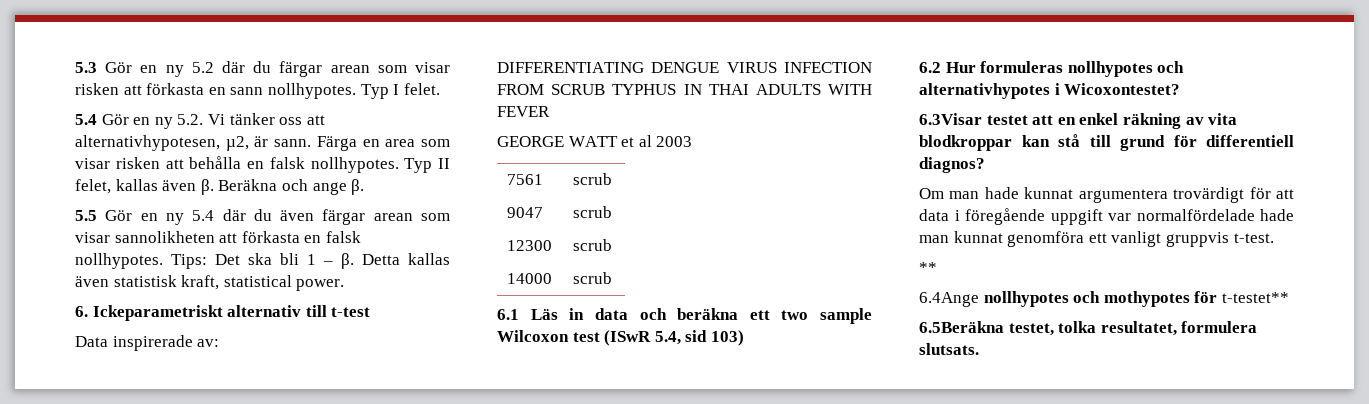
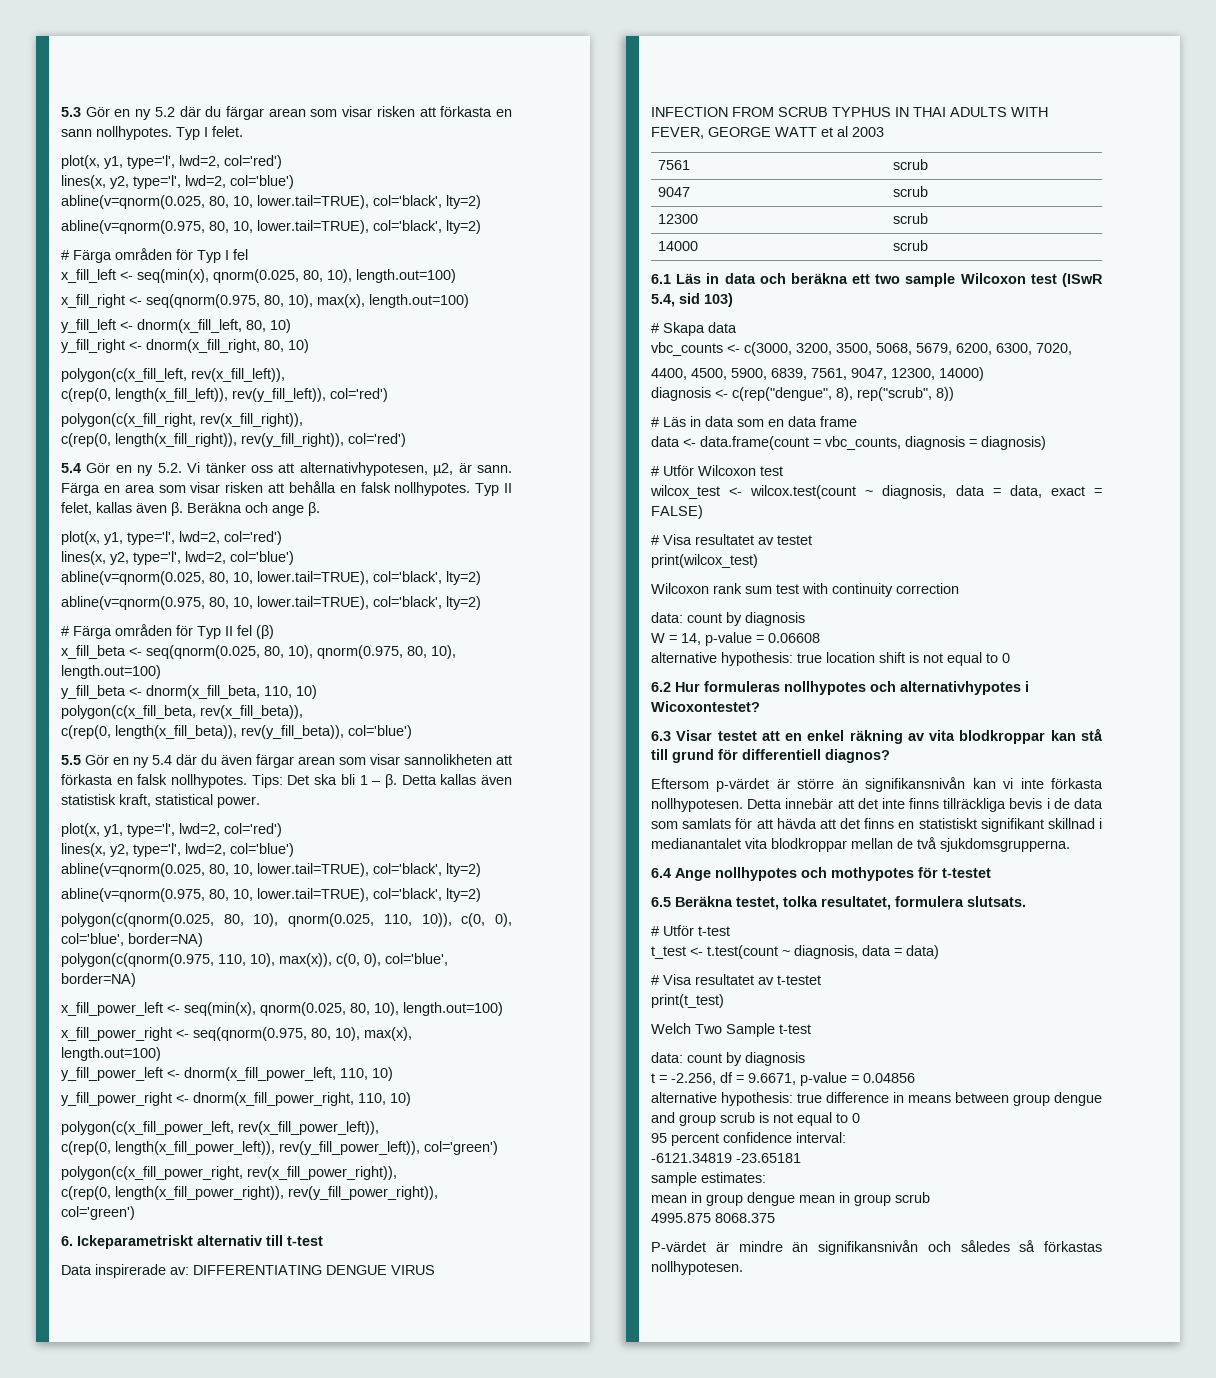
(440, 89) none -> [61,155,282,169] [61,175,294,189] [61,195,481,209] [61,220,481,234] [61,248,248,263] [61,269,456,283] [61,294,469,308] [61,319,291,333] [61,339,309,353] [61,368,285,382] [61,388,388,402] [61,413,303,427] [61,433,406,447] // plot(x, y1, type='l', lwd=2, col='red') // lines(x, y2, type='l', lwd=2, col='blue') // abline(v=qnorm(0.025, 80, 10, lower.tail=TRUE), col='black', lty=2) // abline(v=qnorm(0.975, 80, 10, lower.tail=TRUE), col='black', lty=2) // # Färga områden för Typ I fel // x_fill_left <- seq(min(x), qnorm(0.025, 80, 10), length.out=100) // x_fill_right <- seq(qnorm(0.975, 80, 10), max(x), length.out=100) // y_fill_left <- dnorm(x_fill_left, 80, 10) // y_fill_right <- dnorm(x_fill_right, 80, 10) // polygon(c(x_fill_left, rev(x_fill_left)), // c(rep(0, length(x_fill_left)), rev(y_fill_left)), col='red') // polygon(c(x_fill_right, rev(x_fill_right)), // c(rep(0, length(x_fill_right)), rev(y_fill_right)), col='red')
(365, 187) none -> [61,531,282,545] [61,551,294,565] [61,571,481,585] [61,596,481,610] [61,624,274,639] [61,645,456,659] [61,665,161,679] [61,685,317,699] [61,705,303,719] [61,725,412,739] // plot(x, y1, type='l', lwd=2, col='red') // lines(x, y2, type='l', lwd=2, col='blue') // abline(v=qnorm(0.025, 80, 10, lower.tail=TRUE), col='black', lty=2) // abline(v=qnorm(0.975, 80, 10, lower.tail=TRUE), col='black', lty=2) // # Färga områden för Typ II fel (β) // x_fill_beta <- seq(qnorm(0.025, 80, 10), qnorm(0.975, 80, 10), length.out=100) // y_fill_beta <- dnorm(x_fill_beta, 110, 10) // polygon(c(x_fill_beta, rev(x_fill_beta)), // c(rep(0, length(x_fill_beta)), rev(y_fill_beta)), col='blue')
(345, 285) none -> [61,823,282,837] [61,843,294,857] [61,863,481,877] [61,888,481,902] [61,913,512,927] [61,933,203,947] [61,953,448,967] [61,973,136,987] [61,1002,503,1016] [61,1027,412,1041] [61,1047,161,1061] [61,1067,393,1081] [61,1092,411,1106] [61,1121,379,1135] [61,1141,498,1155] [61,1166,397,1180] [61,1186,438,1200] [61,1206,135,1220] // plot(x, y1, type='l', lwd=2, col='red') // lines(x, y2, type='l', lwd=2, col='blue') // abline(v=qnorm(0.025, 80, 10, lower.tail=TRUE), col='black', lty=2) // abline(v=qnorm(0.975, 80, 10, lower.tail=TRUE), col='black', lty=2) // polygon(c(qnorm(0.025, 80, 10), qnorm(0.025, 110, 10)), c(0, 0), col='blue', border=NA) // polygon(c(qnorm(0.975, 110, 10), max(x)), c(0, 0), col='blue', border=NA) // x_fill_power_left <- seq(min(x), qnorm(0.025, 80, 10), length.out=100) // x_fill_power_right <- seq(qnorm(0.975, 80, 10), max(x), length.out=100) // y_fill_power_left <- dnorm(x_fill_power_left, 110, 10) // y_fill_power_right <- dnorm(x_fill_power_right, 110, 10) // polygon(c(x_fill_power_left, rev(x_fill_power_left)), // c(rep(0, length(x_fill_power_left)), rev(y_fill_power_left)), col='green') // polygon(c(x_fill_power_right, rev(x_fill_power_right)), // c(rep(0, length(x_fill_power_right)), rev(y_fill_power_right)), col='green')
(220, 343) // -> (189, 1271) none
[497,106,550,117] FEVER // -> [651,127,704,139] FEVER,
(744, 338) none -> [651,322,737,336] [651,342,1072,356] [651,367,984,381] [651,387,954,401] [651,416,857,427] [651,436,1046,450] [651,465,783,476] [650,485,1102,499] [651,505,703,519] [651,534,812,545] [651,554,758,568] [651,583,959,597] [651,612,805,626] [651,632,820,646] [651,652,1010,666] // # Skapa data // vbc_counts <- c(3000, 3200, 3500, 5068, 5679, 6200, 6300, 7020, // 4400, 4500, 5900, 6839, 7561, 9047, 12300, 14000) // diagnosis <- c(rep("dengue", 8), rep("scrub", 8)) // # Läs in data som en data frame // data <- data.frame(count = vbc_counts, diagnosis = diagnosis) // # Utför Wilcoxon test // wilcox_test <- wilcox.test(count ~ diagnosis, data = data, exact = FALSE) // # Visa resultatet av testet // print(wilcox_test) // Wilcoxon rank sum test with continuity correction // data: count by diagnosis // W = 14, p-value = 0.06608 // alternative hypothesis: true location shift is not equal to 0
[919,113,982,125] 6.3Visar -> [651,730,713,741] 6.3 Visar
[919,187,1294,203] [919,208,1294,225] [919,231,1274,247] [919,262,937,273] [919,292,979,307] Om man hade kunnat argumentera trovärdigt för att data i föregående uppgift var normalfördelade hade man kunnat genomföra ett vanligt gruppvis t-test. // ** // 6.4Ange -> [651,777,1103,792] [651,798,1103,812] [651,818,1102,832] [651,837,1070,852] [651,868,711,881] Eftersom p-värdet är större än signifikansnivån kan vi inte förkasta nollhypotesen. Detta innebär att det inte finns tillräckliga bevis i de data som samlats för att hävda att det finns en statistiskt signifikant skillnad i medianantalet vita blodkroppar mellan de två sjukdomsgrupperna. // 6.4 Ange
[1221,292,1289,303] [919,321,1004,333] t-testet** // 6.5Beräkna -> [942,868,991,878] [651,896,733,907] t-testet // 6.5 Beräkna
(979, 349) none -> [651,925,730,936] [651,945,939,959] [651,974,821,985] [651,994,724,1008] [651,1023,811,1037] [651,1052,805,1066] [651,1072,915,1086] [651,1092,1102,1106] [651,1112,860,1126] [651,1132,846,1146] [651,1153,801,1163] [651,1172,766,1186] [651,1192,930,1206] [651,1213,775,1223] [651,1240,1102,1255] [651,1261,743,1275] // # Utför t-test // t_test <- t.test(count ~ diagnosis, data = data) // # Visa resultatet av t-testet // print(t_test) // Welch Two Sample t-test // data: count by diagnosis // t = -2.256, df = 9.6671, p-value = 0.04856 // alternative hypothesis: true difference in means between group dengue and group scrub is not equal to 0 // 95 percent confidence interval: // -6121.34819 -23.65181 // sample estimates: // mean in group dengue mean in group scrub // 4995.875 8068.375 // P-värdet är mindre än signifikansnivån och således så förkastas nollhypotesen.

